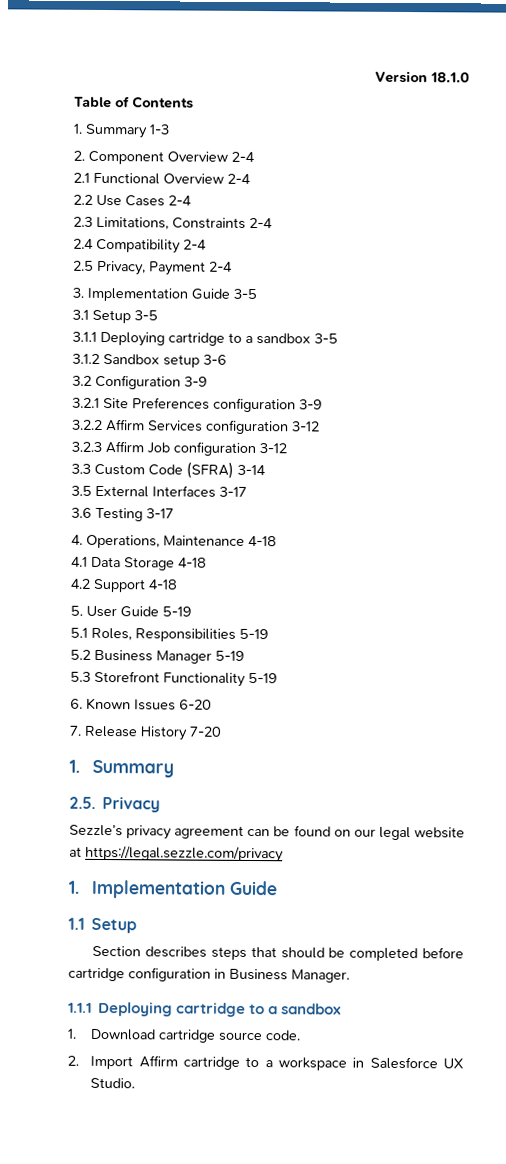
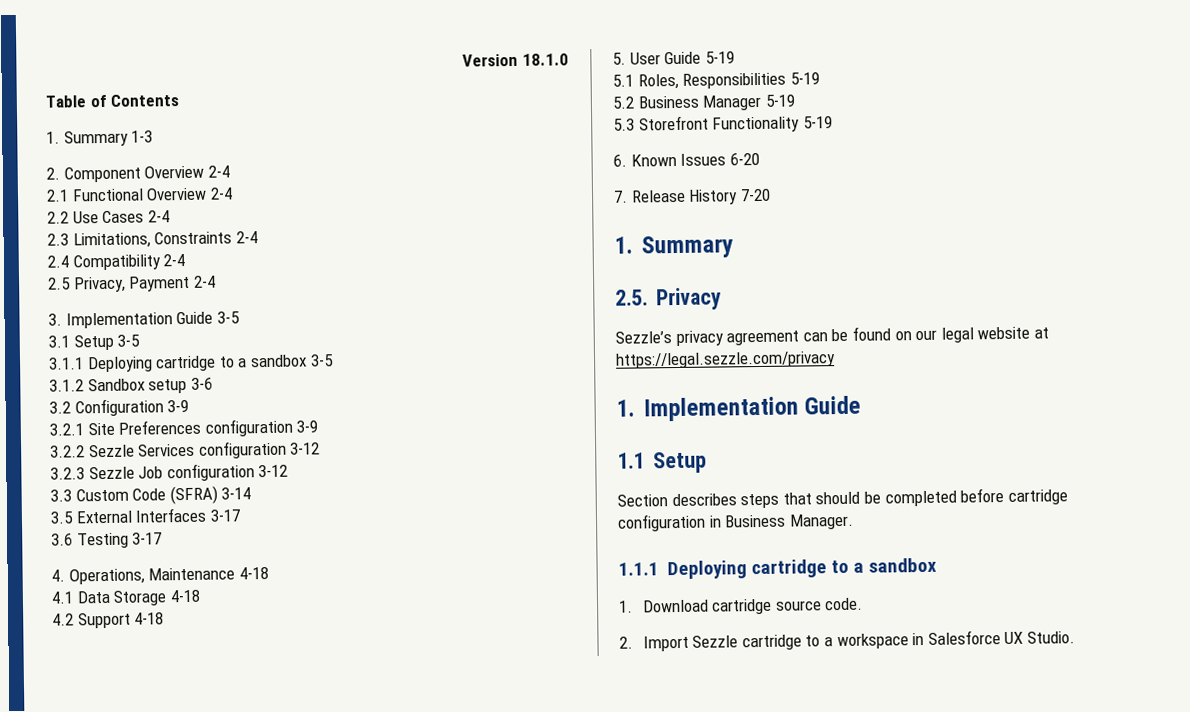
[105,419,145,432] Affirm -> [88,444,135,458] Sezzle
[105,441,144,454] Affirm -> [88,466,135,480] Sezzle
[138,1055,178,1068] Affirm -> [692,635,739,648] Sezzle

